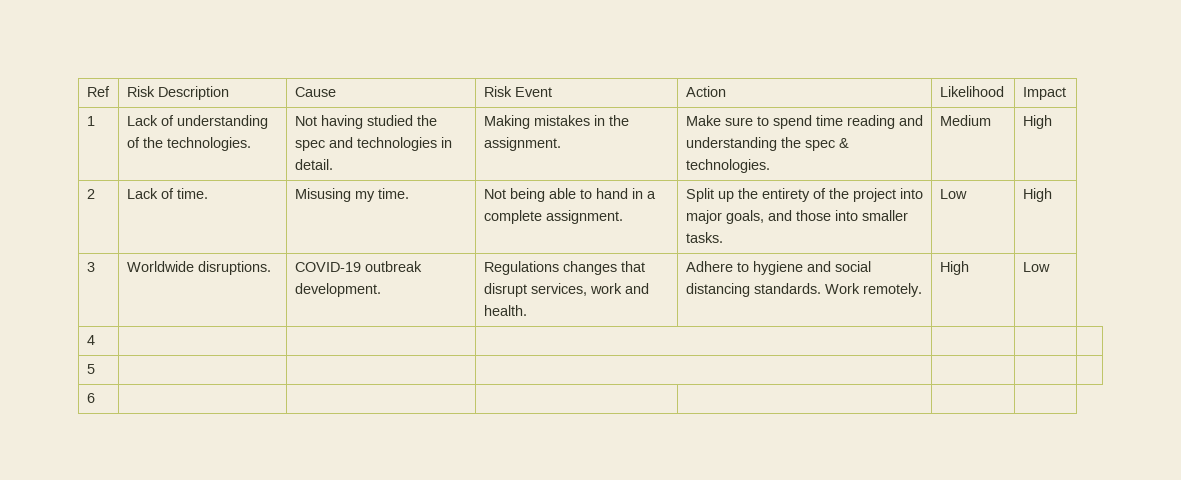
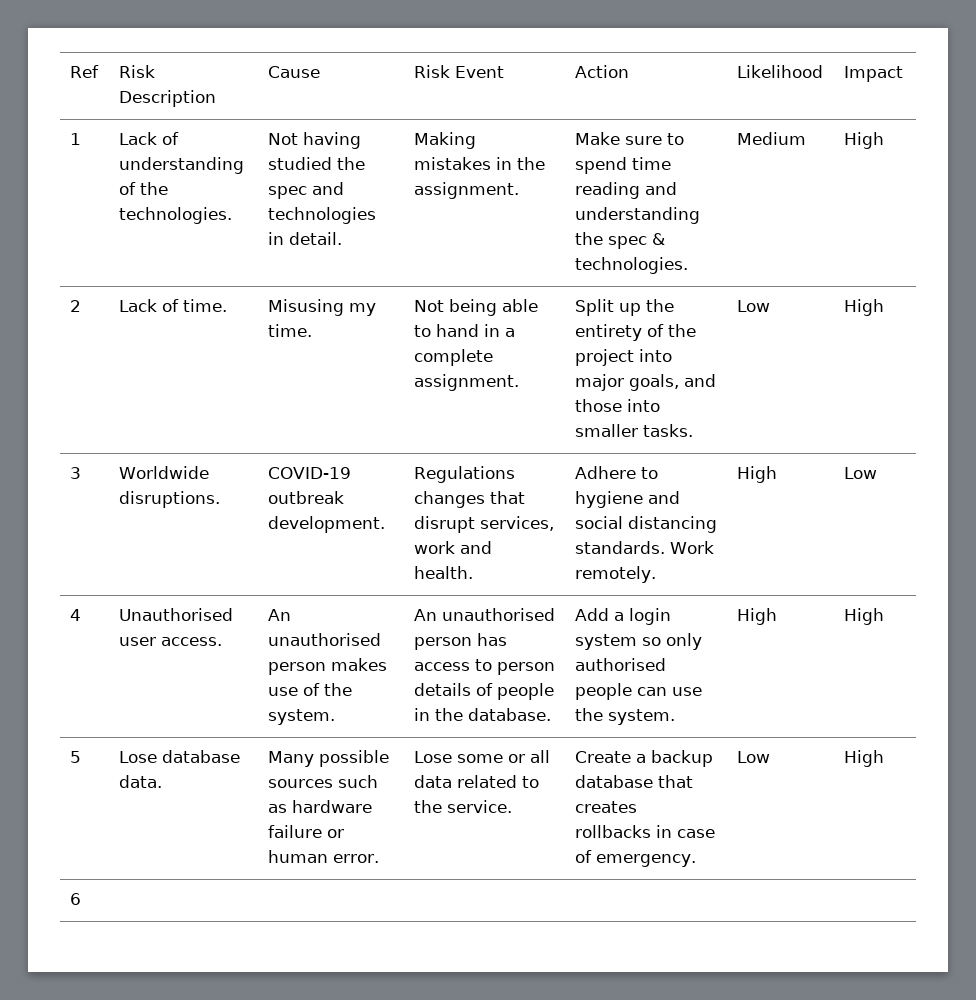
[86,364,95,374] | | | | | // 5 | | | | | | -> [119,608,234,621] [119,637,223,646] [268,609,292,621] [268,633,382,646] [268,658,388,675] [268,683,353,696] [268,709,336,725] [414,608,556,621] [414,633,508,650] [414,659,556,675] [414,683,555,700] [414,708,552,721] [575,608,672,625] [575,633,703,650] [575,658,667,671] [575,683,703,700] [575,708,676,725] [737,608,778,625] [844,608,885,625] [70,751,82,763] [119,750,241,763] [119,775,163,788] [268,750,390,767] [268,775,379,788] [268,800,373,813] [268,825,345,838] [268,850,380,863] [414,750,551,763] [414,775,540,788] [414,800,513,813] [575,750,714,767] [575,775,694,788] [575,801,638,813] [575,825,716,838] [575,850,697,867] [737,751,771,763] [844,750,885,767] Unauthorised user access. | An unauthorised person makes use of the system. | An unauthorised person has access to person details of people in the database. | Add a login system so only authorised people can use the system. | High | High // 5 | Lose database data. | Many possible sources such as hardware failure or human error. | Lose some or all data related to the service. | Create a backup database that creates rollbacks in case of emergency. | Low | High

